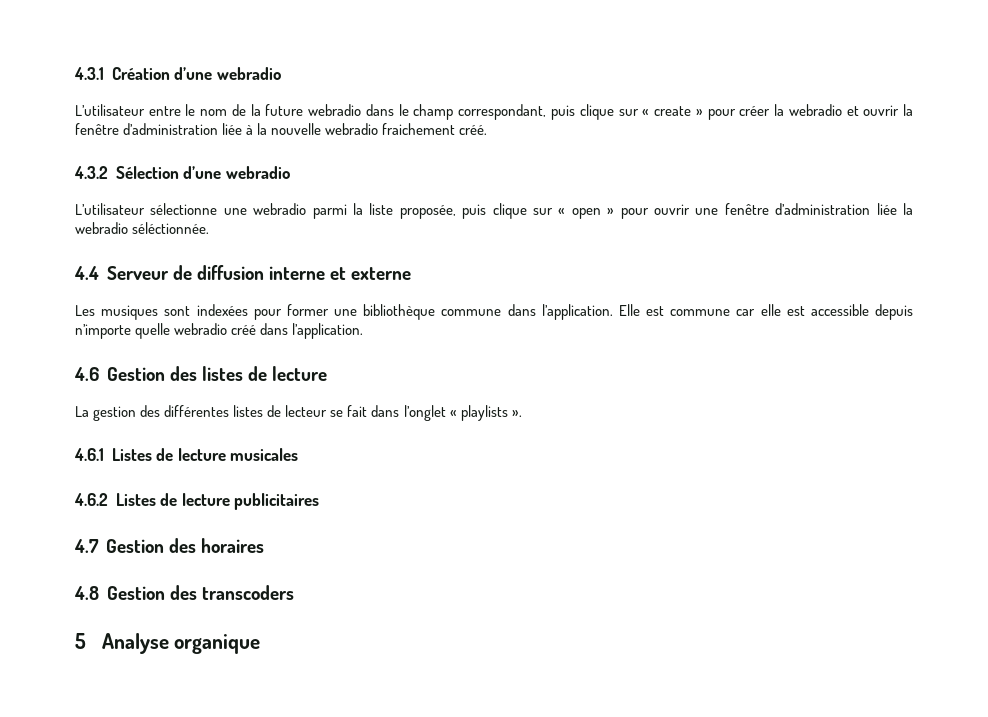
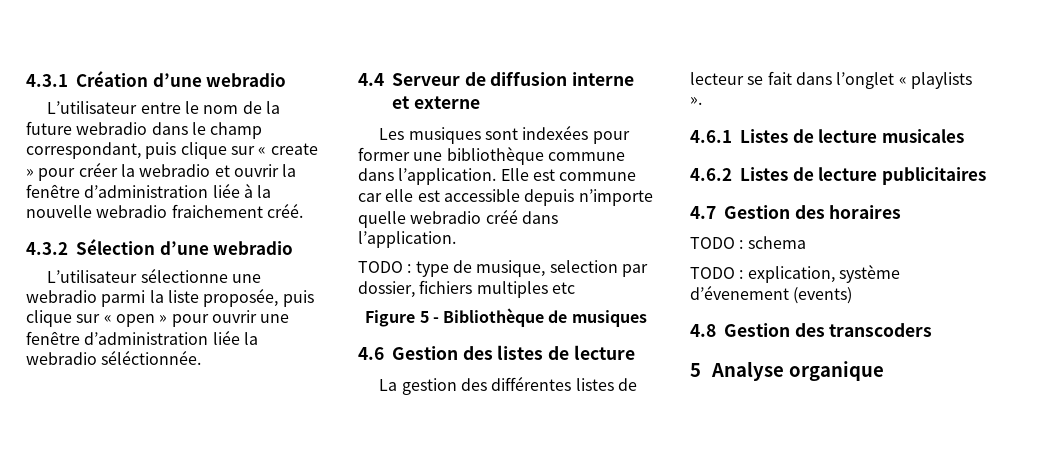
(364, 331) none -> [358,260,648,277] [358,280,575,298] [365,308,647,327] // TODO : type de musique, selection par dossier, fichiers multiples etc // Figure 5 - Bibliothèque de musiques
(264, 545) none -> [690,236,806,249] [690,264,900,283] [690,285,853,304] // TODO : schema // TODO : explication, système d’évenement (events)

